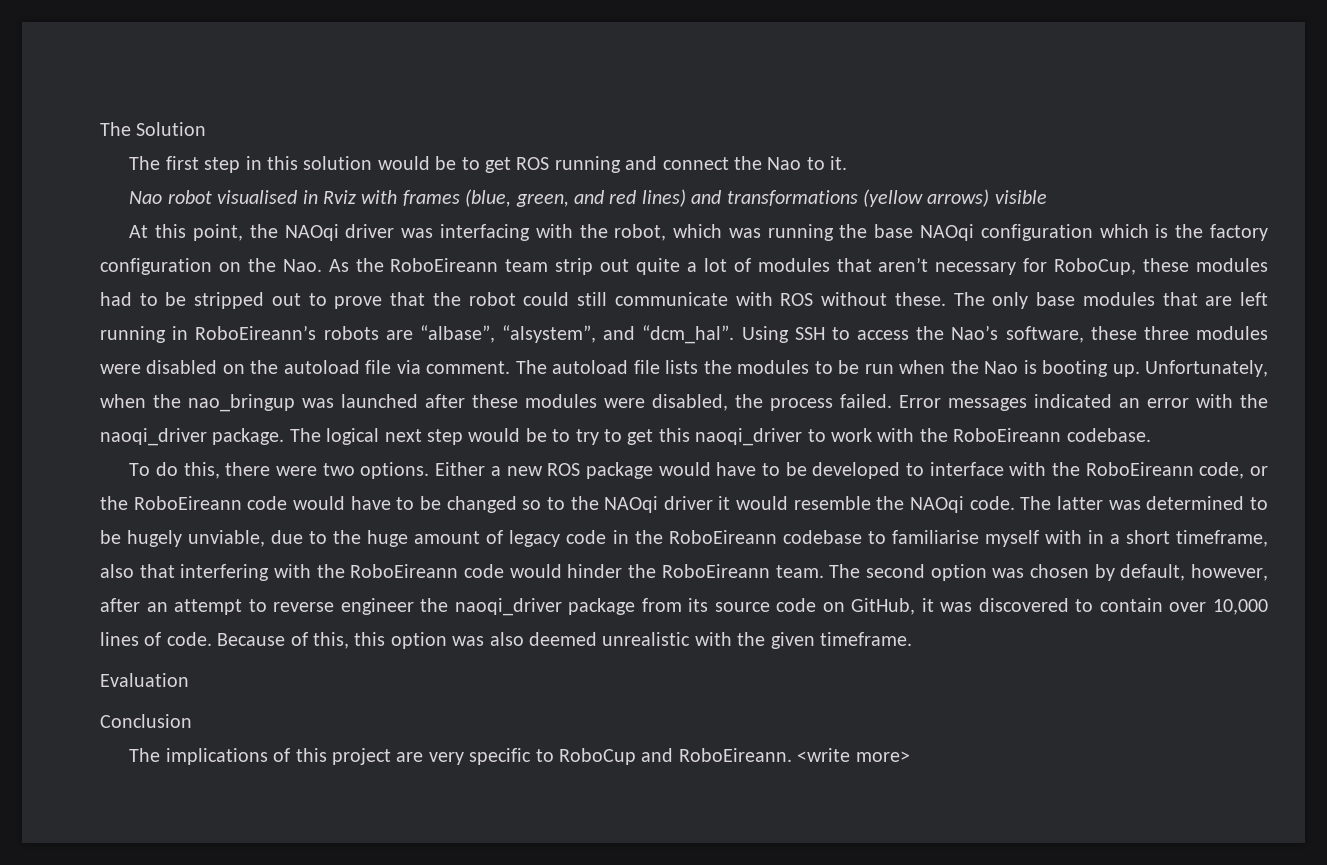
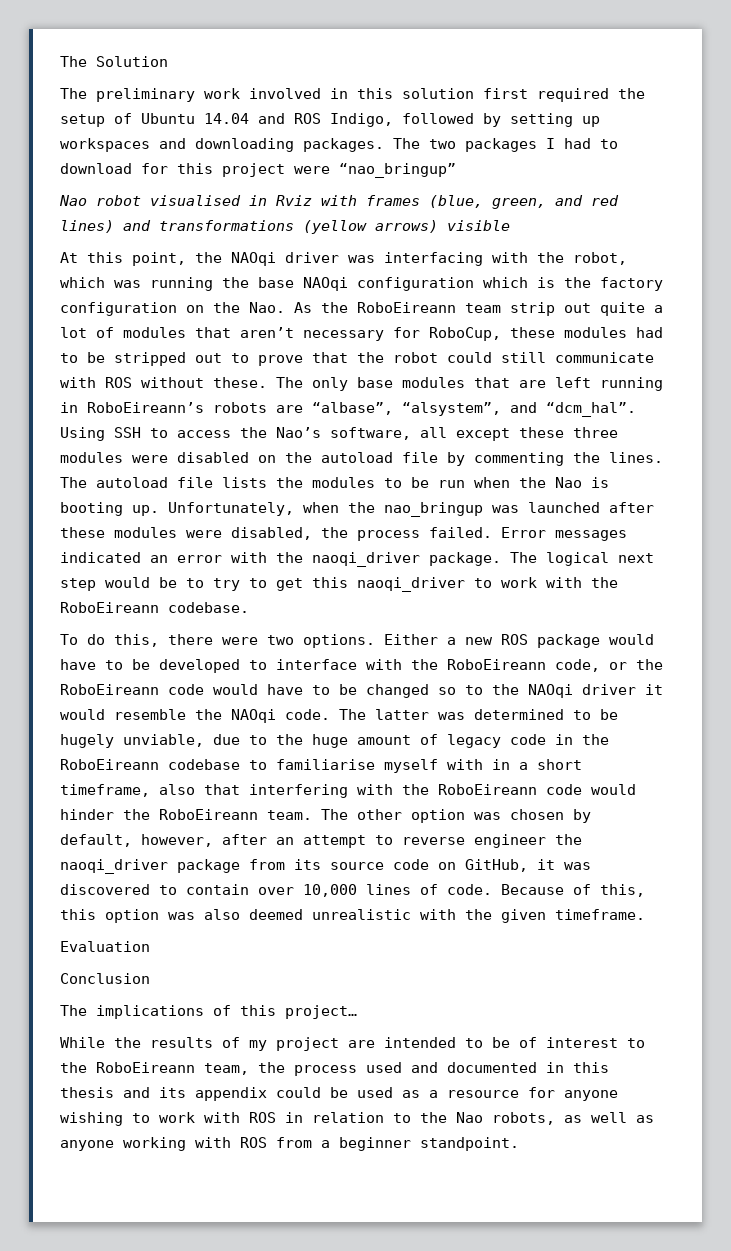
[165,156,848,173] first step in this solution would be to get ROS running and connect the Nao to it. -> [96,88,645,102] [60,113,600,127] [60,138,618,152] [60,163,456,178] preliminary work involved in this solution first required the setup of Ubuntu 14.04 and ROS Indigo, followed by setting up workspaces and downloading packages. The two packages I had to download for this project were “nao_bringup”
(1084, 334) none -> [420,427,510,441] all except
[396,360,511,374] via comment. -> [447,452,663,466] by commenting the lines.
[865,564,925,578] second -> [357,809,402,820] other
[332,748,910,765] project are very specific to RoboCup and RoboEireann. <write more> -> [285,1005,357,1019] [60,1037,645,1051] [60,1062,609,1076] [60,1087,618,1101] [60,1112,654,1126] [60,1137,519,1151] project… // While the results of my project are intended to be of interest to the RoboEireann team, the process used and documented in this thesis and its appendix could be used as a resource for anyone wishing to work with ROS in relation to the Nao robots, as well as anyone working with ROS from a beginner standpoint.

